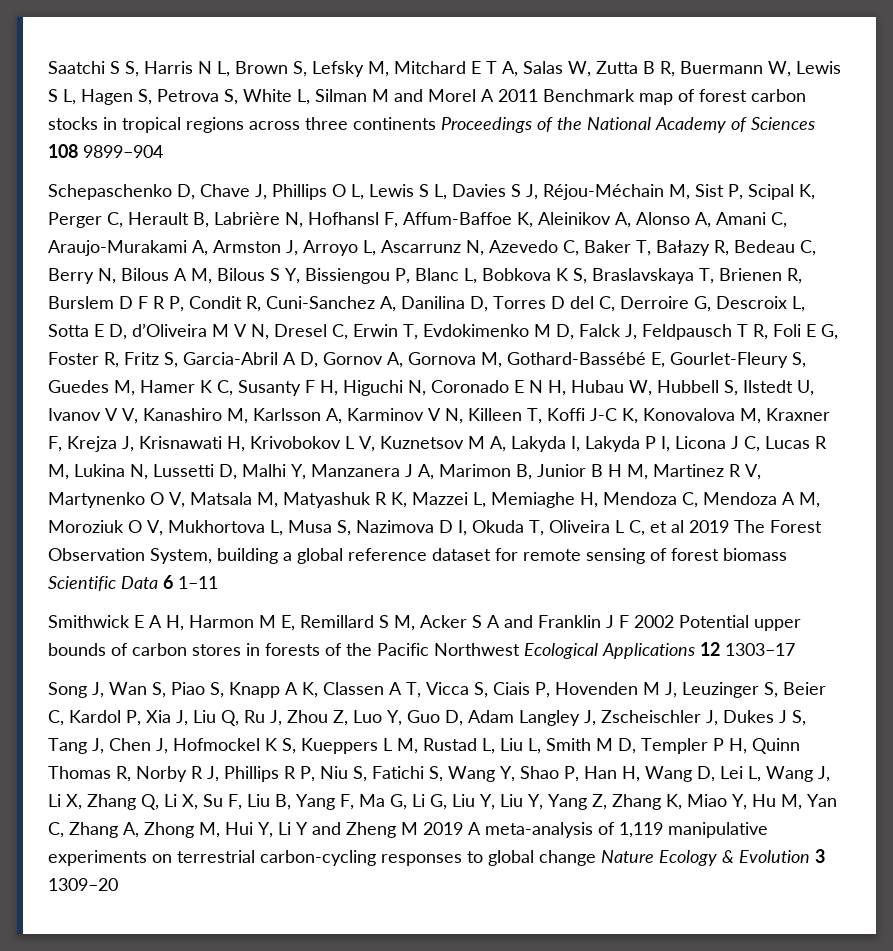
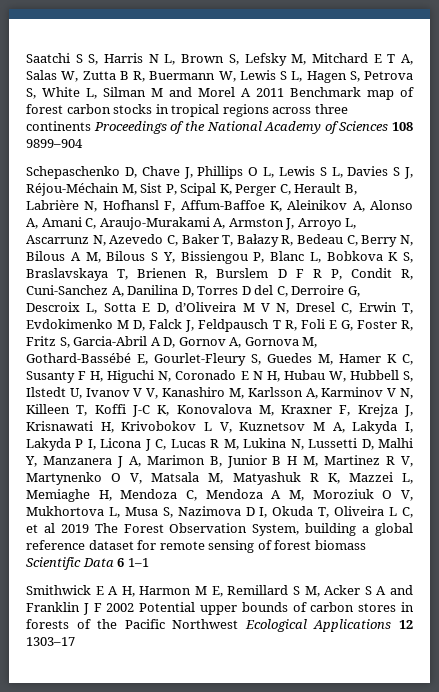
[178,576,218,589] 1–11 -> [127,558,149,567] 1–1
[48,682,826,698] [48,710,806,726] [48,738,800,754] [48,766,830,782] [48,794,837,810] [48,822,768,838] [48,849,825,866] [48,878,118,891] // Song J, Wan S, Piao S, Knapp A K, Classen A T, Vicca S, Ciais P, Hovenden M J, Leuzinger S, Beier C, Kardol P, Xia J, Liu Q, Ru J, Zhou Z, Luo Y, Guo D, Adam Langley J, Zscheischler J, Dukes J S, Tang J, Chen J, Hofmockel K S, Kueppers L M, Rustad L, Liu L, Smith M D, Templer P H, Quinn Thomas R, Norby R J, Phillips R P, Niu S, Fatichi S, Wang Y, Shao P, Han H, Wang D, Lei L, Wang J, Li X, Zhang Q, Li X, Su F, Liu B, Yang F, Ma G, Li G, Liu Y, Liu Y, Yang Z, Zhang K, Miao Y, Hu M, Yan C, Zhang A, Zhong M, Hui Y, Li Y and Zheng M 2019 A meta-analysis of 1,119 manipulative experiments on terrestrial carbon-cycling responses to global change Nature Ecology & Evolution 3 1309–20 -> (75, 641) none

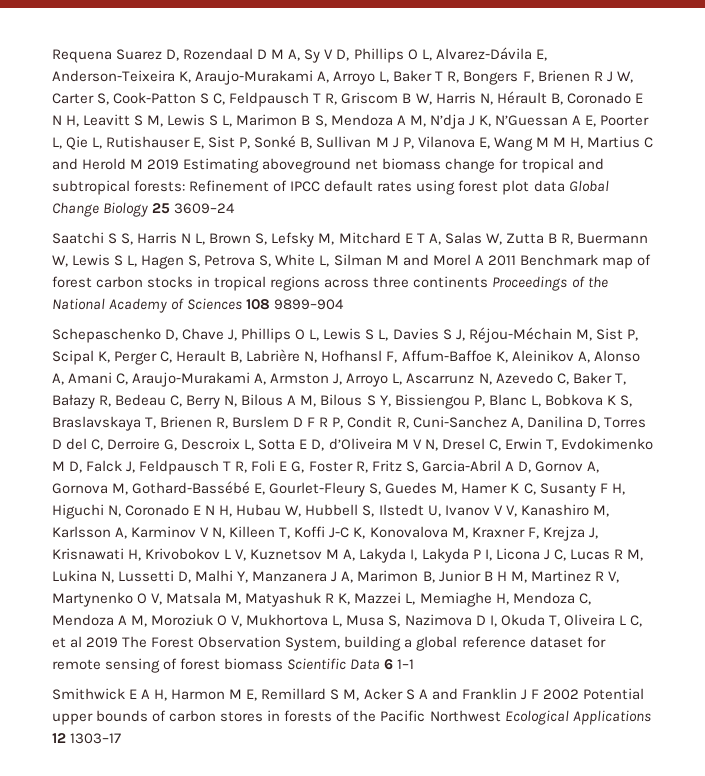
(26, 58) none -> [52,47,547,63] [52,70,633,85] [52,91,643,107] [52,114,649,129] [52,135,653,151] [52,158,604,173] [52,180,609,195] [52,202,236,217] Requena Suarez D, Rozendaal D M A, Sy V D, Phillips O L, Alvarez-Dávila E, Anderson-Teixeira K, Araujo-Murakami A, Arroyo L, Baker T R, Bongers F, Brienen R J W, Carter S, Cook-Patton S C, Feldpausch T R, Griscom B W, Harris N, Hérault B, Coronado E N H, Leavitt S M, Lewis S L, Marimon B S, Mendoza A M, N’dja J K, N’Guessan A E, Poorter L, Qie L, Rutishauser E, Sist P, Sonké B, Sullivan M J P, Vilanova E, Wang M M H, Martius C and Herold M 2019 Estimating aboveground net biomass change for tropical and subtropical forests: Refinement of IPCC default rates using forest plot data Global Change Biology 25 3609–24 //

